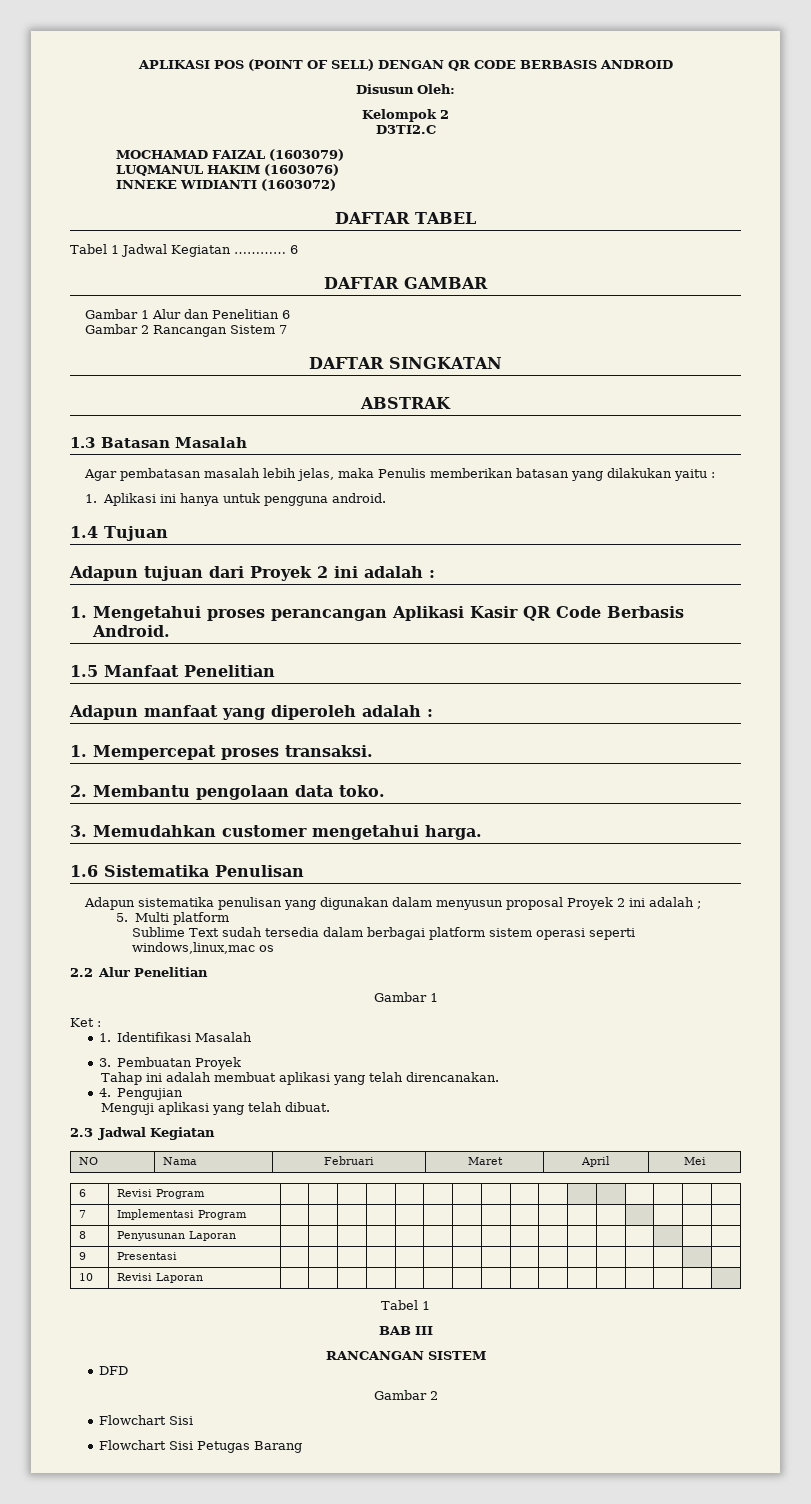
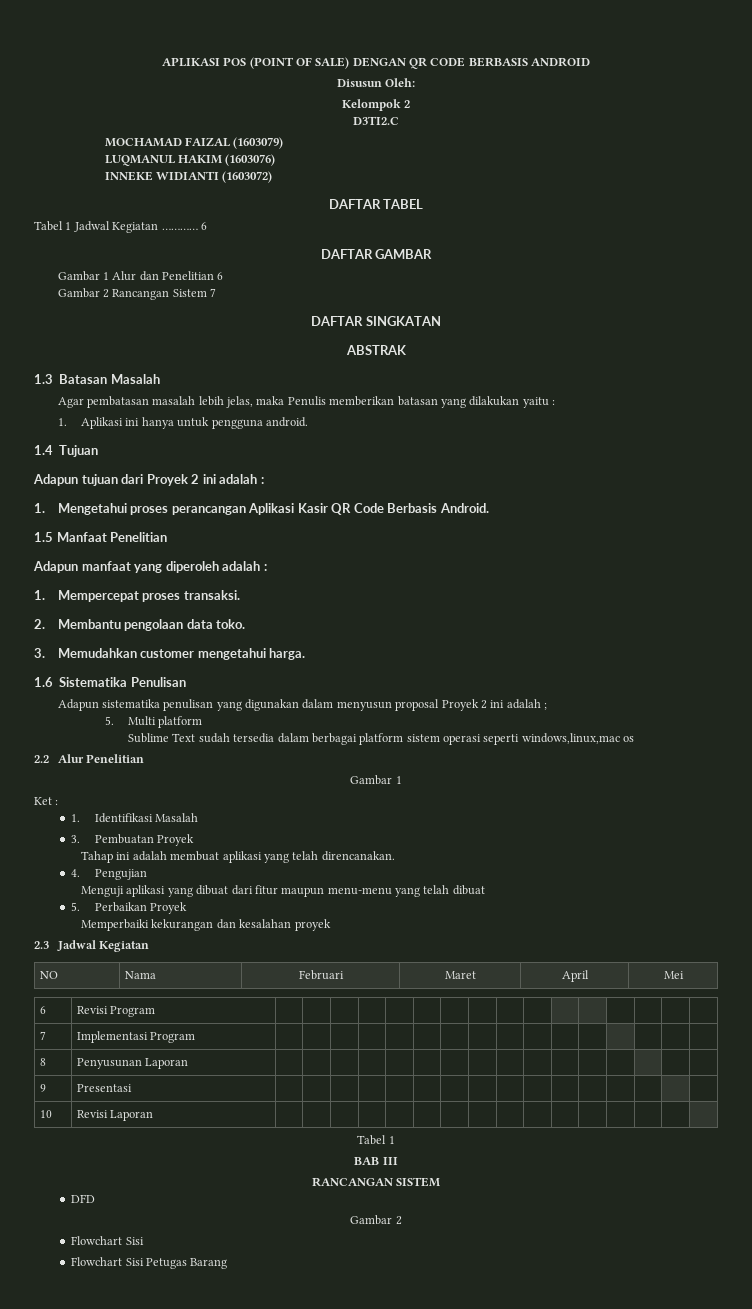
[330,59,374,71] SELL) -> [315,57,350,69] SALE)
[247,1102,330,1112] telah dibuat. -> [196,885,485,897] [71,902,188,914] [81,919,331,931] dibuat dari fitur maupun menu-menu yang telah dibuat // 5. Perbaikan Proyek // Memperbaiki kekurangan dan kesalahan proyek

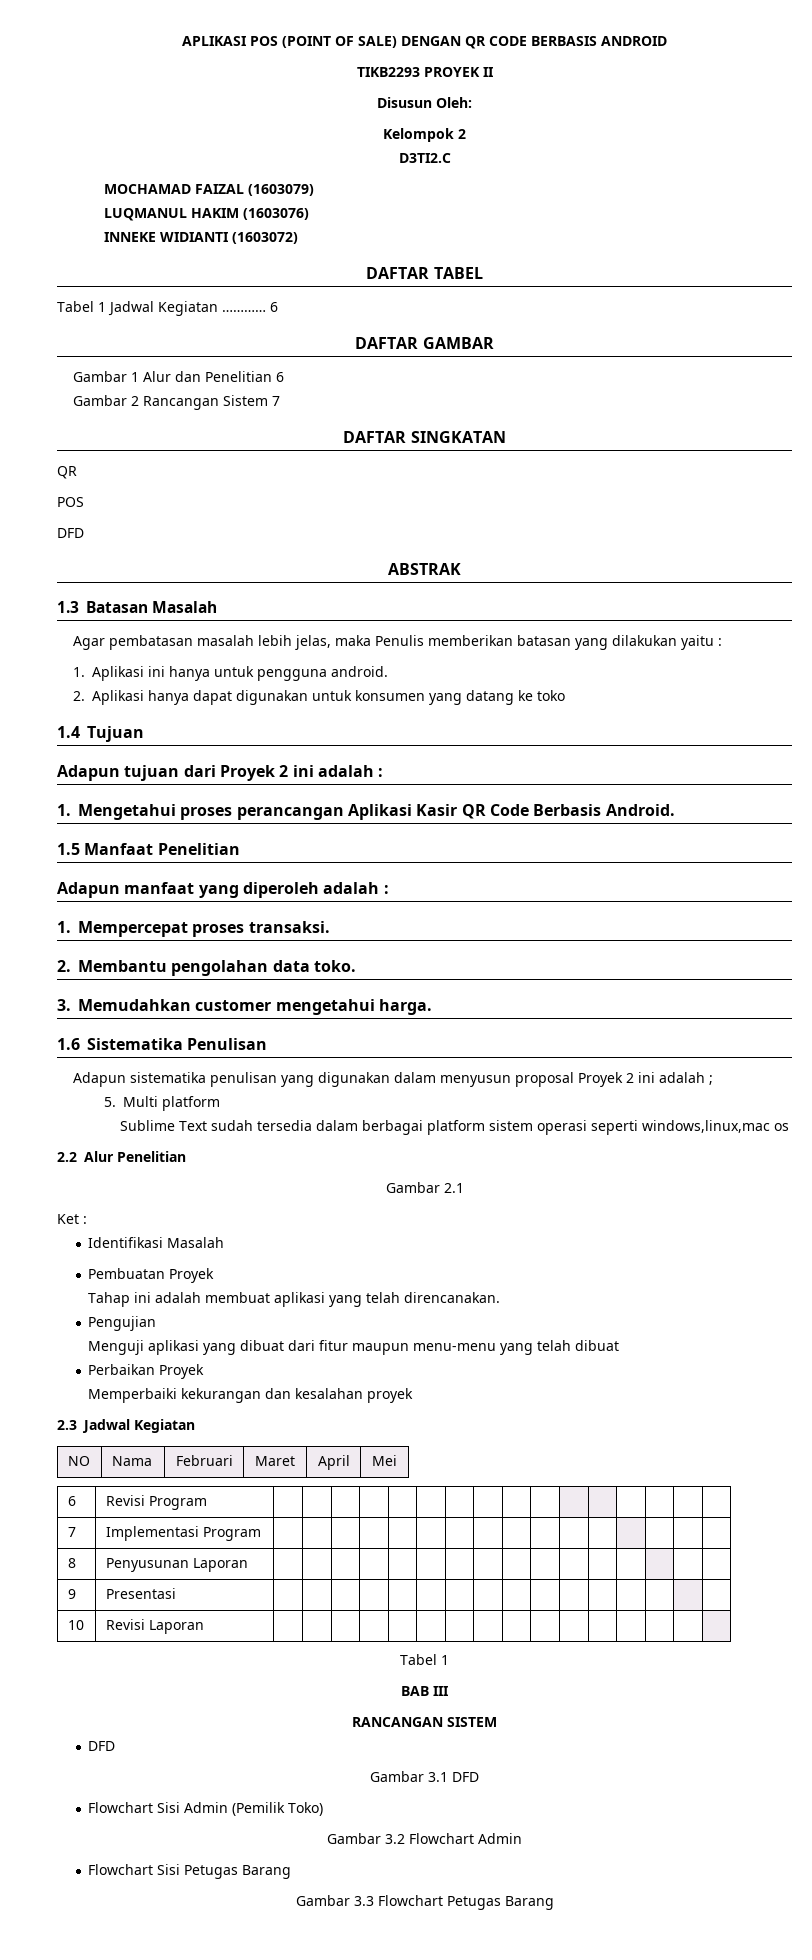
(591, 62) none -> [356,67,493,77] // TIKB2293 PROYEK II
(441, 321) none -> [57,466,77,479] [57,497,84,507] [57,528,84,538] // QR // POS // DFD
(308, 422) none -> [72,690,565,705] // 2. Aplikasi hanya dapat digunakan untuk konsumen yang datang ke toko
[124,619,184,631] pengolaan -> [171,960,269,976] pengolahan
[395,776,402,784] 1 -> [443,1183,464,1193] 2.1
[71,814,81,822] 1. -> (87, 1220) none
[71,835,81,843] 3. -> (225, 1242) none
[71,869,81,877] 4. -> (501, 1297) none
[71,902,81,911] 5. -> (620, 1345) none
[395,1216,402,1225] [71,1236,144,1245] 2 // Flowchart Sisi -> [428,1772,479,1782] [88,1802,324,1816] [327,1833,522,1844] 3.1 DFD // Flowchart Sisi Admin (Pemilik Toko) // Gambar 3.2 Flowchart Admin
(228, 1263) none -> [295,1895,554,1910] // Gambar 3.3 Flowchart Petugas Barang

